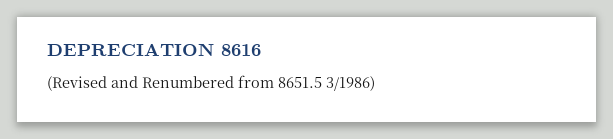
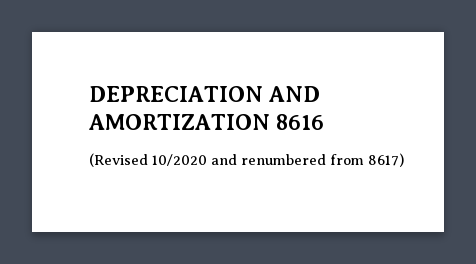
(214, 49) none -> [268,86,321,102] [88,114,270,130] AND AMORTIZATION
[111,75,375,91] and Renumbered from 8651.5 3/1986) -> [152,153,404,167] 10/2020 and renumbered from 8617)

